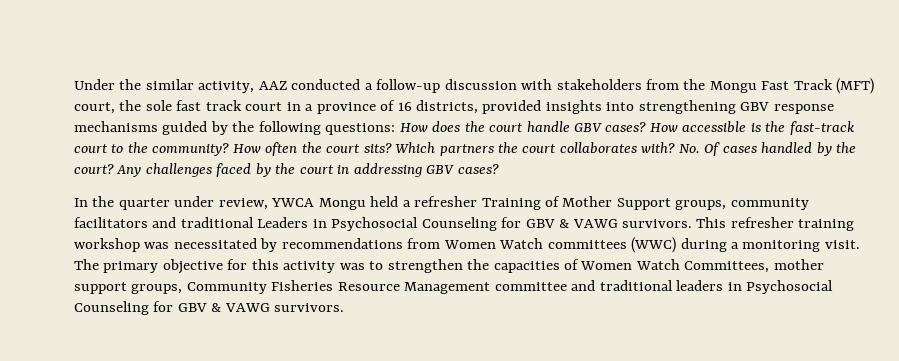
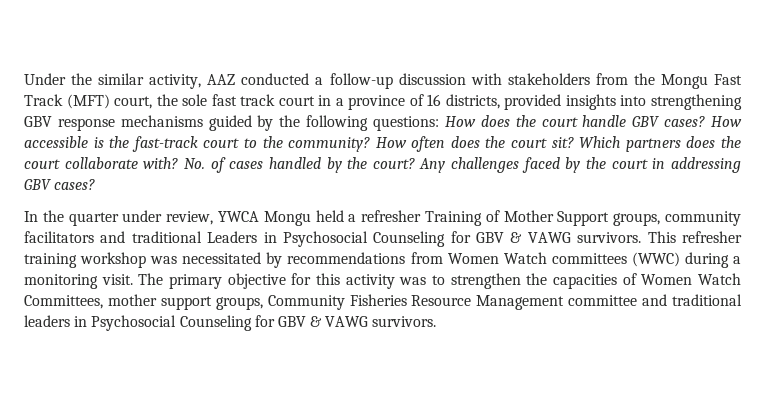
[301,142,392,153] the court sits? -> [450,136,574,148] does the court sit?
[498,142,637,154] the court collaborates -> [686,136,742,148] [24,157,138,169] does the court collaborate
[704,142,721,156] Of -> [210,157,226,173] of

